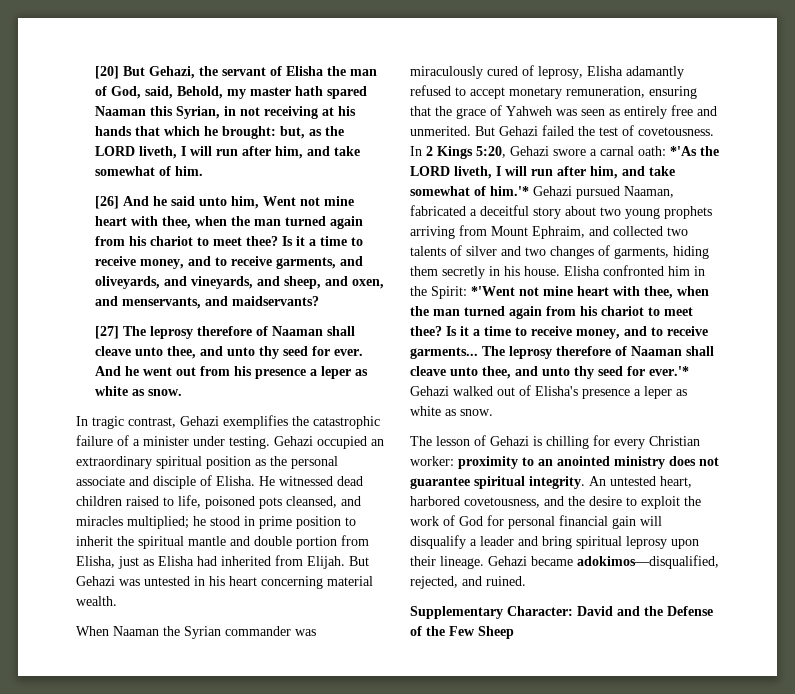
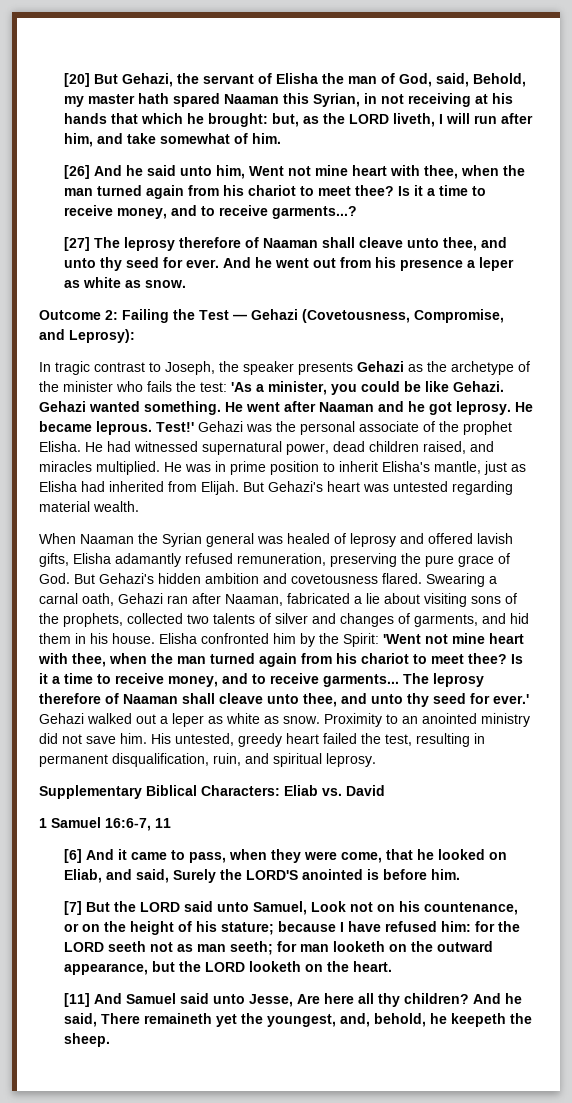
[275,256,363,269] [94,276,384,289] [94,296,319,309] garments, and oliveyards, and vineyards, and sheep, and oxen, and menservants, and maidservants? -> [272,206,358,219] garments...?
[76,415,380,429] [76,435,384,449] [76,456,338,469] [76,475,363,489] [76,495,361,509] [76,516,240,529] In tragic contrast, Gehazi exemplifies the catastrophic failure of a minister under testing. Gehazi occupied an extraordinary spiritual position as the personal associate and disciple of Elisha. He witnessed dead children raised to life, poisoned pots cleansed, and miracles multiplied; he stood -> [39,309,504,323] [39,329,135,343] [39,361,530,375] [39,381,504,395] [39,401,533,415] [39,421,512,435] [39,441,494,455] [39,461,211,475] Outcome 2: Failing the Test — Gehazi (Covetousness, Compromise, and Leprosy): // In tragic contrast to Joseph, the speaker presents Gehazi as the archetype of the minister who fails the test: 'As a minister, you could be like Gehazi. Gehazi wanted something. He went after Naaman and he got leprosy. He became leprous. Test!' Gehazi was the personal associate of the prophet Elisha. He had witnessed supernatural power, dead children raised, and miracles multiplied. He was
[117,535,369,549] [76,556,115,568] the spiritual mantle and double portion from Elisha, -> [382,461,481,474] Elisha's mantle,
[76,576,323,589] Gehazi was untested in his heart concerning -> [268,481,513,495] Gehazi's heart was untested regarding
[225,626,316,636] [410,65,684,79] [410,85,697,99] [410,105,717,119] [410,125,714,136] [410,146,719,159] [410,166,675,179] [410,186,674,199] [410,205,712,219] [410,225,609,239] commander was miraculously cured of leprosy, Elisha adamantly refused to accept monetary remuneration, ensuring that the grace of Yahweh was seen as entirely free and unmerited. But Gehazi failed the test of covetousness. In 2 Kings 5:20, Gehazi swore a carnal oath: *'As the LORD liveth, I will run after him, and take somewhat of him.'* Gehazi pursued Naaman, fabricated a deceitful story about two young prophets arriving from Mount Ephraim, and -> [206,533,513,547] [39,553,510,567] [39,573,497,587] [39,593,517,607] [39,613,123,627] general was healed of leprosy and offered lavish gifts, Elisha adamantly refused remuneration, preserving the pure grace of God. But Gehazi's hidden ambition and covetousness flared. Swearing a carnal oath, Gehazi ran after Naaman, fabricated a lie about visiting sons of the prophets,
[525,247,546,256] two -> (336, 618) none
[673,246,709,259] [410,266,485,279] hiding them secretly -> [482,613,529,624] [39,633,71,644] and hid them
[694,266,705,276] in -> [300,633,315,647] by
[471,286,515,296] *'Went -> [383,634,421,644] 'Went
[649,366,689,376] ever.'* -> [493,694,529,704] ever.'
[519,385,687,399] [410,406,493,416] [410,435,700,449] [410,456,719,469] [410,476,692,489] [410,496,701,509] [410,515,662,529] [410,535,699,549] [410,555,719,569] [410,576,526,589] [410,606,713,619] [410,626,514,639] of Elisha's presence a leper as white as snow. // The lesson of Gehazi is chilling for every Christian worker: proximity to an anointed ministry does not guarantee spiritual integrity. An untested heart, harbored covetousness, and the desire to exploit the work of God for personal financial gain will disqualify a leader and bring spiritual leprosy upon their lineage. Gehazi became adokimos—disqualified, rejected, and ruined. // Supplementary Character: David and the Defense of the Few Sheep -> [160,713,530,727] [39,733,485,747] [39,753,376,767] [39,785,385,799] [39,817,171,831] [64,849,508,863] [64,869,461,883] [64,901,519,915] [64,921,521,935] [64,941,494,955] [64,961,393,975] [64,993,523,1007] [64,1013,533,1027] [64,1033,111,1047] a leper as white as snow. Proximity to an anointed ministry did not save him. His untested, greedy heart failed the test, resulting in permanent disqualification, ruin, and spiritual leprosy. // Supplementary Biblical Characters: Eliab vs. David // 1 Samuel 16:6-7, 11 // [6] And it came to pass, when they were come, that he looked on Eliab, and said, Surely the LORD'S anointed is before him. // [7] But the LORD said unto Samuel, Look not on his countenance, or on the height of his stature; because I have refused him: for the LORD seeth not as man seeth; for man looketh on the outward appearance, but the LORD looketh on the heart. // [11] And Samuel said unto Jesse, Are here all thy children? And he said, There remaineth yet the youngest, and, behold, he keepeth the sheep.

